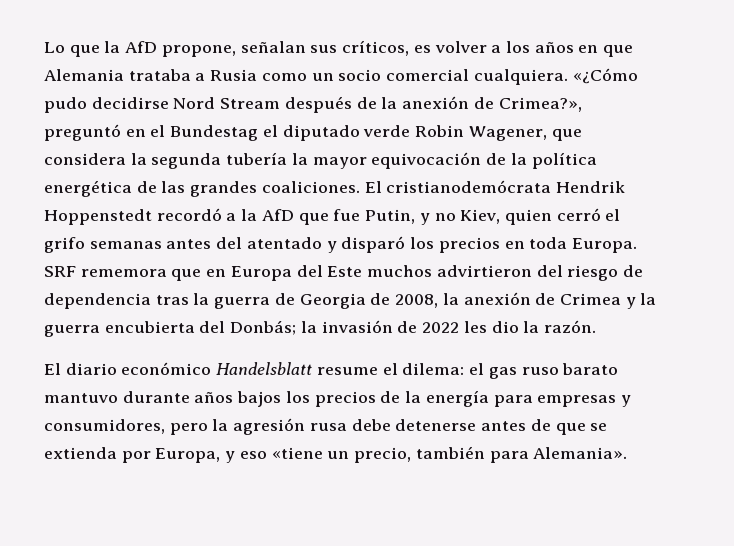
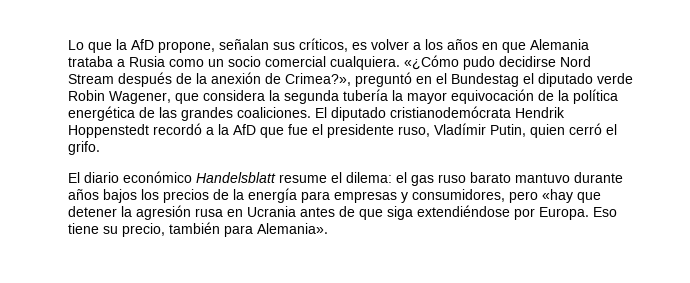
(382, 187) none -> [331,107,386,121] diputado
[365,208,621,225] [44,236,637,253] [44,265,643,281] [44,292,657,309] [44,320,596,337] Putin, y no Kiev, quien cerró el grifo semanas antes del atentado y disparó los precios en toda Europa. SRF rememora que en Europa del Este muchos advirtieron del riesgo de dependencia tras la guerra de Georgia de 2008, la anexión de Crimea y la guerra encubierta del Donbás; la invasión de 2022 les dio la razón. -> [312,123,617,138] [68,141,100,155] el presidente ruso, Vladímir Putin, quien cerró el grifo.
(208, 429) none -> [542,189,601,203] [68,206,117,217] «hay que detener
[351,419,477,431] debe detenerse -> [227,206,296,217] en Ucrania
[590,423,608,431] [44,447,350,463] se extienda por Europa, y eso «tiene un -> [387,205,617,220] [68,223,118,234] siga extendiéndose por Europa. Eso tiene su

